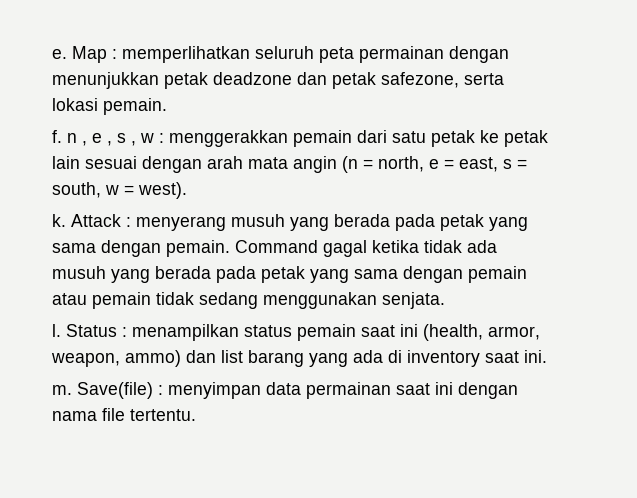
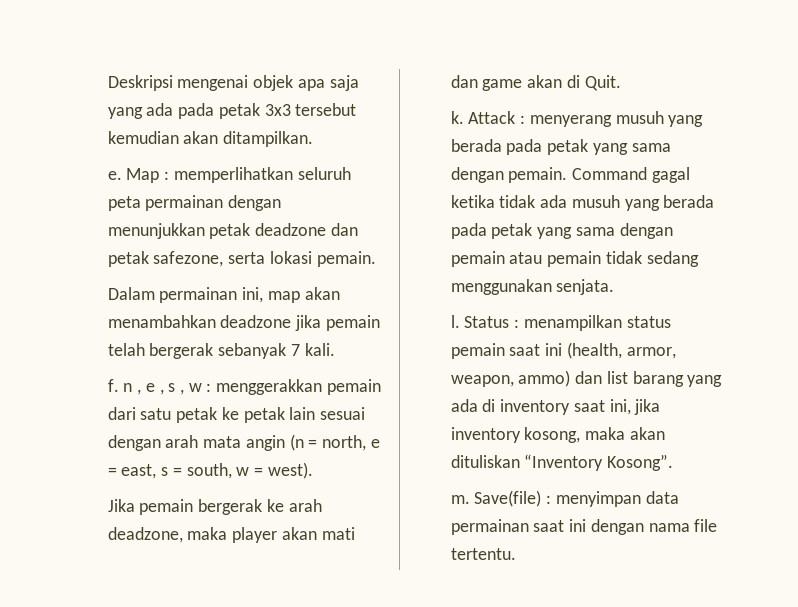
(51, 54) none -> [107,75,359,91] [107,103,357,119] [107,131,314,147] Deskripsi mengenai objek apa saja yang ada pada petak 3x3 tersebut kemudian akan ditampilkan. //
(167, 106) none -> [107,287,340,303] [107,315,380,331] [107,343,335,359] // Dalam permainan ini, map akan menambahkan deadzone jika pemain telah bergerak sebanyak 7 kali.
(187, 190) none -> [107,499,322,515] [107,527,355,543] [450,75,621,91] // Jika pemain bergerak ke arah deadzone, maka player akan mati dan game akan di Quit.
[523,350,547,363] ini. -> [609,399,661,415] [450,427,665,443] [450,454,674,471] ini, jika inventory kosong, maka akan dituliskan “Inventory Kosong”.

